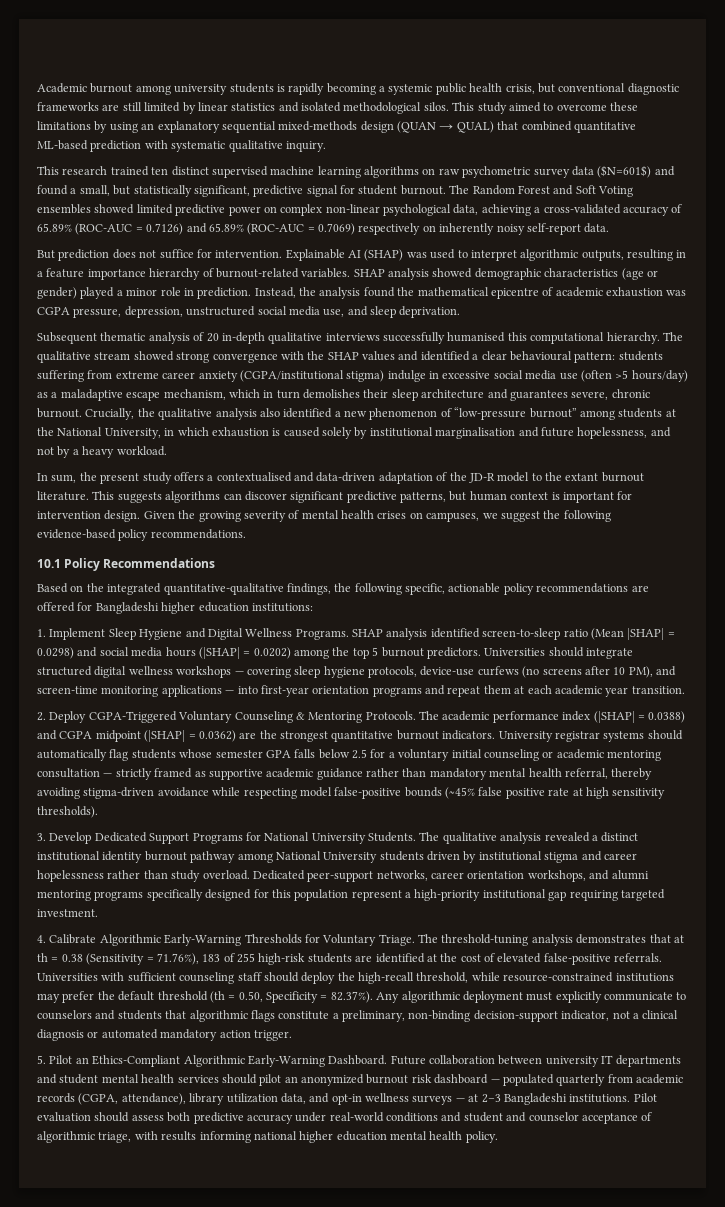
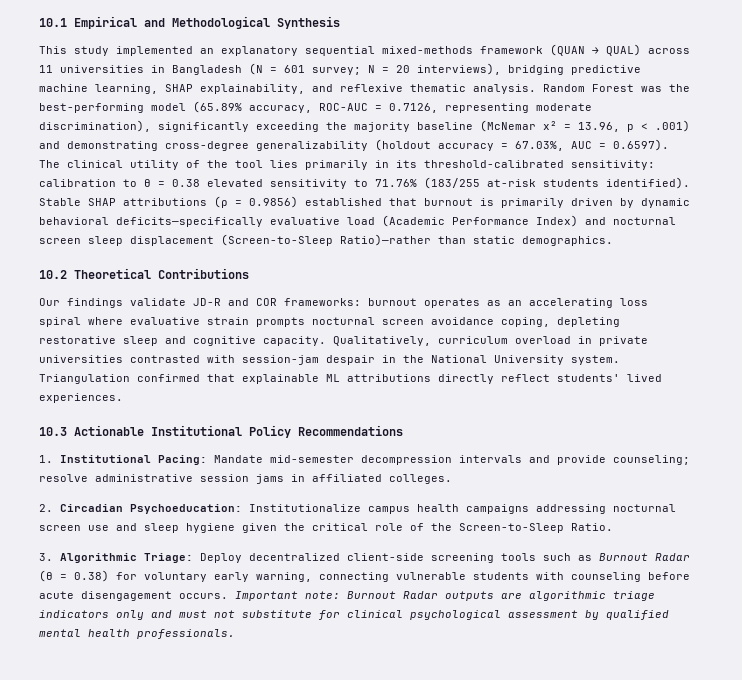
[37,83,679,95] [37,102,638,114] [37,121,138,133] Academic burnout among university students is rapidly becoming a systemic public health crisis, but conventional diagnostic frameworks are still limited by linear statistics and isolated methodological silos. This study aimed to overcome these limitations by using -> [39,16,340,29] [39,46,193,56] 10.1 Empirical and Methodological Synthesis // This study implemented
[360,121,394,133] design -> [480,46,543,54] framework
[497,121,636,133] [37,140,326,152] [37,165,675,178] [37,185,633,197] [37,204,683,216] [37,223,610,235] [37,249,687,261] [37,268,658,280] [37,287,687,299] [37,306,461,318] [37,332,683,344] [37,351,663,363] [37,370,688,382] [37,389,650,401] [37,407,676,420] [37,427,671,439] [37,446,167,458] [37,472,644,484] [37,491,633,503] [37,510,611,522] [37,529,246,541] [37,558,216,571] [37,583,649,595] [37,602,313,614] [37,628,675,640] [37,647,633,659] [37,666,676,678] [37,685,685,697] [37,711,686,723] [37,730,683,742] [37,749,661,761] [37,768,653,780] [37,787,666,799] [37,806,98,818] [37,832,639,844] [37,851,637,863] [37,870,649,882] [37,889,665,901] [37,909,98,917] [37,934,684,946] [37,953,663,965] [37,972,674,984] [37,991,687,1003] [37,1010,679,1022] [37,1029,292,1041] [37,1055,681,1067] [37,1074,683,1086] [37,1093,657,1105] [37,1112,653,1124] [37,1131,498,1143] that combined quantitative ML-based prediction with systematic qualitative inquiry. // This research trained ten distinct supervised machine learning algorithms on raw psychometric survey data ($N=601$) and found a small, but statistically significant, predictive signal for student burnout. The Random Forest and Soft Voting ensembles showed limited predictive power on complex non-linear psychological data, achieving a cross-validated accuracy of 65.89% (ROC-AUC = 0.7126) and 65.89% (ROC-AUC = 0.7069) respectively on inherently noisy self-report data. // But prediction does not suffice for intervention. Explainable AI (SHAP) was used to interpret algorithmic outputs, resulting in a feature importance hierarchy of burnout-related variables. SHAP analysis showed demographic characteristics (age or gender) played a minor role in prediction. Instead, the analysis found the mathematical epicentre of academic exhaustion was CGPA pressure, depression, unstructured social media use, and sleep deprivation. // Subsequent thematic analysis of 20 in-depth qualitative interviews successfully humanised this computational hierarchy. The qualitative stream showed strong convergence with the SHAP values and identified a clear behavioural pattern: students suffering from extreme career anxiety (CGPA/institutional stigma) indulge in excessive social media use (often >5 hours/day) as a maladaptive escape mechanism, which in turn demolishes their sleep architecture and guarantees severe, chronic burnout. Crucially, the qualitative analysis also identified a new phenomenon of “low-pressure burnout” among students at the National University, in which exhaustion is caused solely by institutional marginalisation and future hopelessness, and not by a heavy workload. // In sum, the present study offers a contextualised and data-driven adaptation of the JD-R model to the extant burnout literature. This suggests algorithms can discover significant predictive patterns, but human context is important for intervention design. Given the growing severity of mental health crises on campuses, we suggest the following evidence-based policy recommendations. // 10.1 Policy Recommendations // Based on the integrated quantitative-qualitative findings, the following specific, actionable policy recommendations are offered for Bangladeshi higher education institutions: // 1. Implement Sleep Hygiene and Digital Wellness Programs. SHAP analysis identified screen-to-sleep ratio (Mean |SHAP| = 0.0298) and social media hours (|SHAP| = 0.0202) among the top 5 burnout predictors. Universities should integrate structured digital wellness workshops — covering sleep hygiene protocols, device-use curfews (no screens after 10 PM), and screen-time monitoring applications — into first-year orientation programs and repeat them at each academic year transition. // 2. Deploy CGPA-Triggered Voluntary Counseling & Mentoring Protocols. The academic performance index (|SHAP| = 0.0388) and CGPA midpoint (|SHAP| = 0.0362) are the strongest quantitative burnout indicators. University registrar systems should automatically flag students whose semester GPA falls below 2.5 for a voluntary initial counseling or academic mentoring consultation — strictly framed as supportive academic guidance rather than mandatory mental health referral, thereby avoiding stigma-driven avoidance while respecting model false-positive bounds (~45% false positive rate at high sensitivity thresholds). // 3. Develop Dedicated Support Programs for National University Students. The qualitative analysis revealed a distinct institutional identity burnout pathway among National University students driven by institutional stigma and career hopelessness rather than study overload. Dedicated peer-support networks, career orientation workshops, and alumni mentoring programs specifically designed for this population represent a high-priority institutional gap requiring targeted investment. // 4. Calibrate Algorithmic Early-Warning Thresholds for Voluntary Triage. The threshold-tuning analysis demonstrates that at th = 0.38 (Sensitivity = 71.76%), 183 of 255 high-risk students are identified at the cost of elevated false-positive referrals. Universities with sufficient counseling staff should deploy the high-recall threshold, while resource-constrained institutions may prefer the default threshold (th = 0.50, Specificity = 82.37%). Any algorithmic deployment must explicitly communicate to counselors and students that algorithmic flags constitute a preliminary, non-binding decision-support indicator, not a clinical diagnosis or automated mandatory action trigger. // 5. Pilot an Ethics-Compliant Algorithmic Early-Warning Dashboard. Future collaboration between university IT departments and student mental health services should pilot an anonymized burnout risk dashboard — populated quarterly from academic records (CGPA, attendance), library utilization data, and opt-in wellness surveys — at 2–3 Bangladeshi institutions. Pilot evaluation should assess both predictive accuracy under real-world conditions and student and counselor acceptance of algorithmic triage, with results informing national higher education mental health policy. -> [648,48,690,54] [39,63,641,75] [39,84,690,94] [39,101,592,113] [39,120,690,132] [39,139,669,151] [39,160,655,170] [39,177,690,189] [39,196,690,208] [39,215,676,227] [39,234,613,246] [39,268,249,279] [39,298,648,308] [39,317,620,327] [39,336,648,346] [39,355,620,365] [39,374,662,384] [39,393,123,403] [39,425,403,438] [39,455,690,465] [39,474,452,484] [39,504,676,514] [39,523,613,533] [39,553,690,563] [39,570,690,582] [39,591,655,601] [39,610,669,620] [39,629,235,639] across 11 universities in Bangladesh (N = 601 survey; N = 20 interviews), bridging predictive machine learning, SHAP explainability, and reflexive thematic analysis. Random Forest was the best-performing model (65.89% accuracy, ROC-AUC = 0.7126, representing moderate discrimination), significantly exceeding the majority baseline (McNemar χ² = 13.96, p < .001) and demonstrating cross-degree generalizability (holdout accuracy = 67.03%, AUC = 0.6597). The clinical utility of the tool lies primarily in its threshold-calibrated sensitivity: calibration to θ = 0.38 elevated sensitivity to 71.76% (183/255 at-risk students identified). Stable SHAP attributions (ρ = 0.9856) established that burnout is primarily driven by dynamic behavioral deficits—specifically evaluative load (Academic Performance Index) and nocturnal screen sleep displacement (Screen-to-Sleep Ratio)—rather than static demographics. // 10.2 Theoretical Contributions // Our findings validate JD-R and COR frameworks: burnout operates as an accelerating loss spiral where evaluative strain prompts nocturnal screen avoidance coping, depleting restorative sleep and cognitive capacity. Qualitatively, curriculum overload in private universities contrasted with session-jam despair in the National University system. Triangulation confirmed that explainable ML attributions directly reflect students' lived experiences. // 10.3 Actionable Institutional Policy Recommendations // 1. Institutional Pacing: Mandate mid-semester decompression intervals and provide counseling; resolve administrative session jams in affiliated colleges. // 2. Circadian Psychoeducation: Institutionalize campus health campaigns addressing nocturnal screen use and sleep hygiene given the critical role of the Screen-to-Sleep Ratio. // 3. Algorithmic Triage: Deploy decentralized client-side screening tools such as Burnout Radar (θ = 0.38) for voluntary early warning, connecting vulnerable students with counseling before acute disengagement occurs. Important note: Burnout Radar outputs are algorithmic triage indicators only and must not substitute for clinical psychological assessment by qualified mental health professionals.

